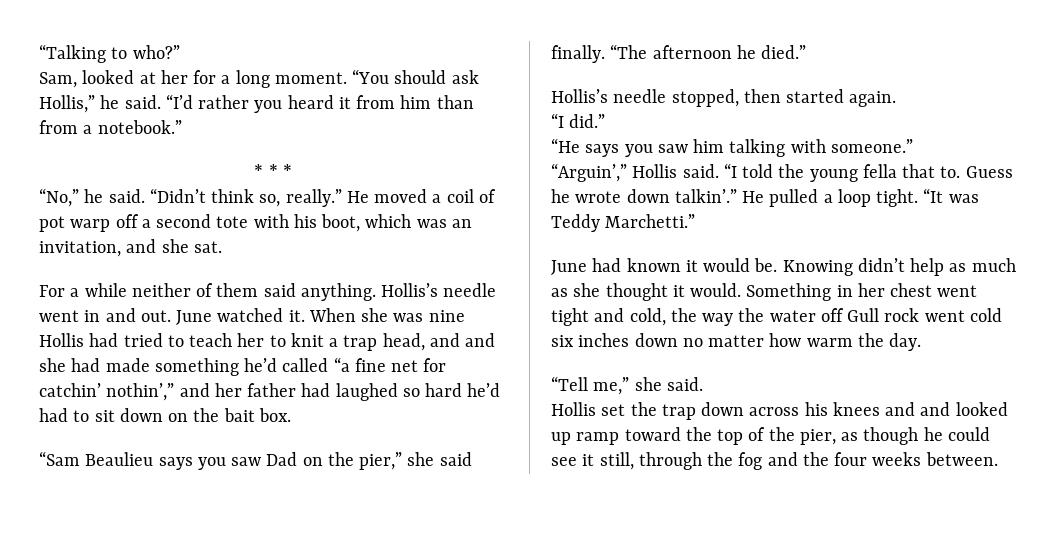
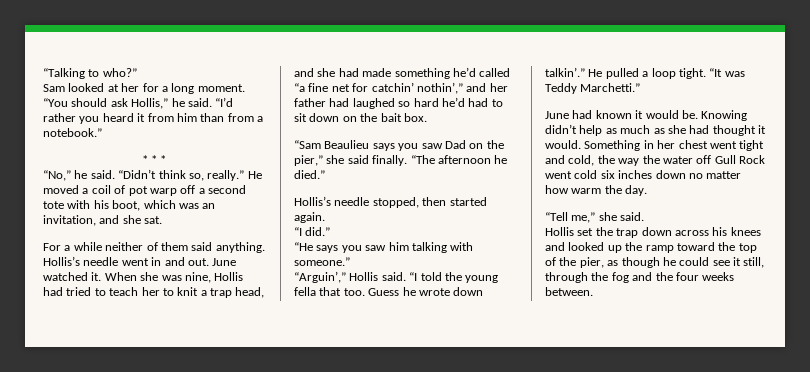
[39,72,77,88] Sam, -> [43,84,65,92] Sam
[428,310,465,322] nine -> [184,272,211,283] nine,
[465,333,496,347] and -> (314, 72) none
[940,166,961,178] to. -> [343,288,365,296] too.
(601, 290) none -> [689,125,710,134] had
[884,308,920,322] rock -> [739,155,765,164] Rock
[920,402,951,416] and -> (565, 246) none
(571, 438) none -> [625,242,643,251] the

